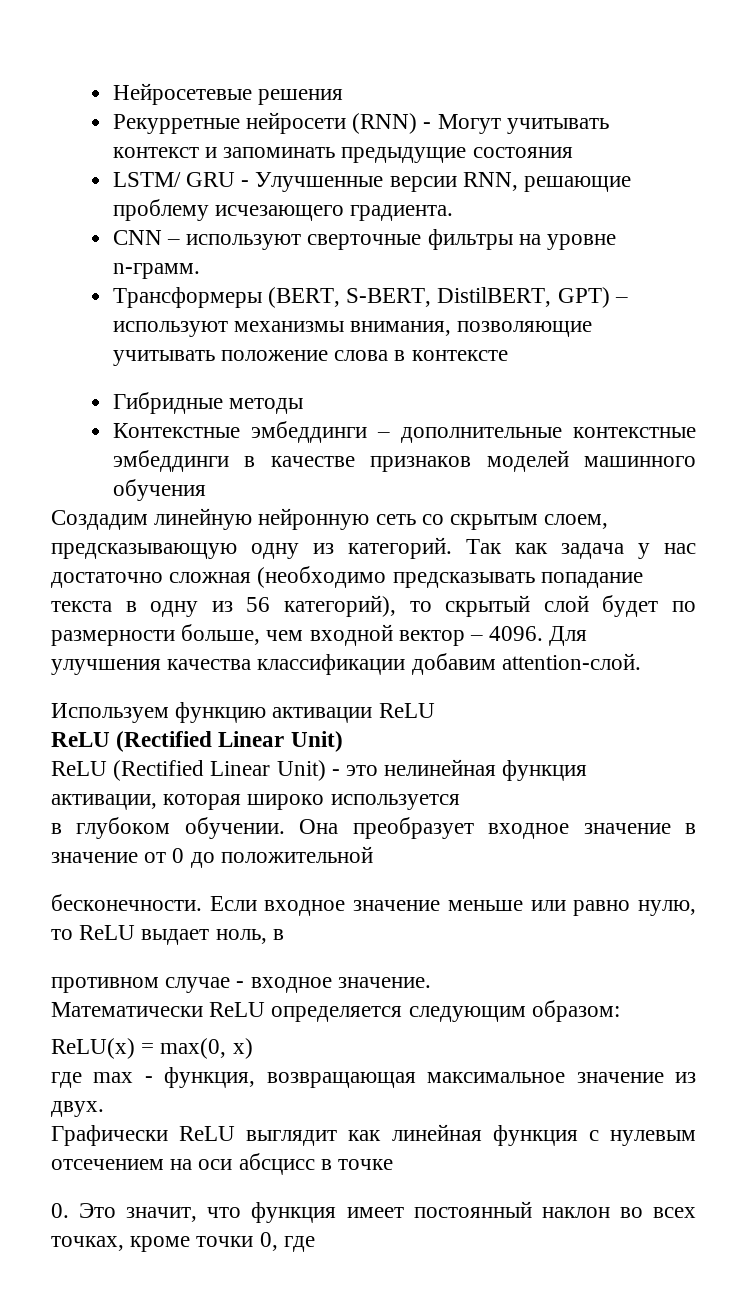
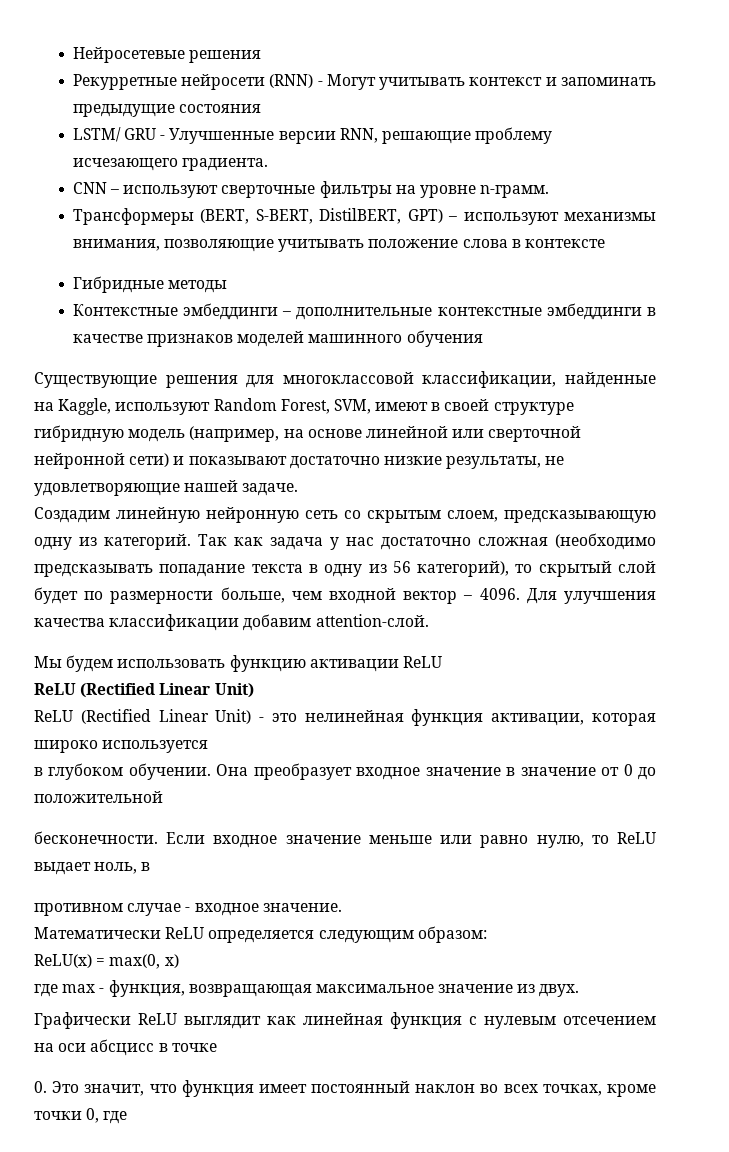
(206, 490) none -> [34,371,657,388] [34,398,574,415] [34,425,582,442] [34,453,565,469] [34,480,299,496] // Существующие решения для многоклассовой классификации, найденные на Kaggle, используют Random Forest, SVM, имеют в своей структуре гибридную модель (например, на основе линейной или сверточной нейронной сети) и показывают достаточно низкие результаты, не удовлетворяющие нашей задаче.
[51,703,169,723] Используем -> [34,655,226,672] Мы будем использовать

